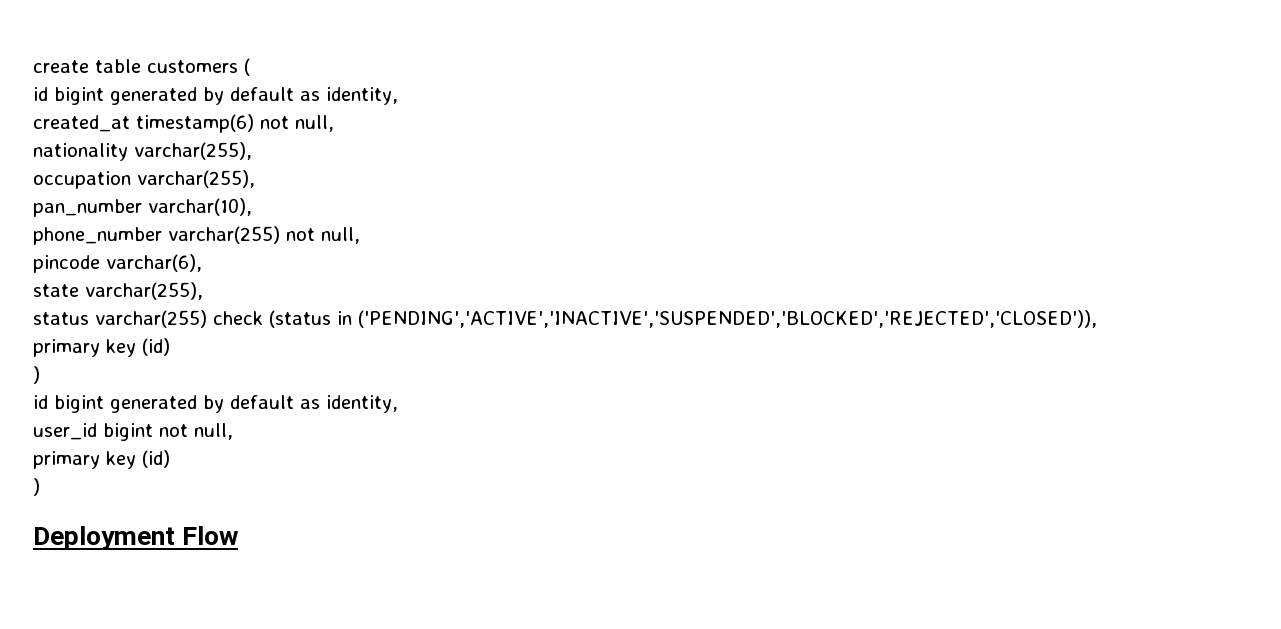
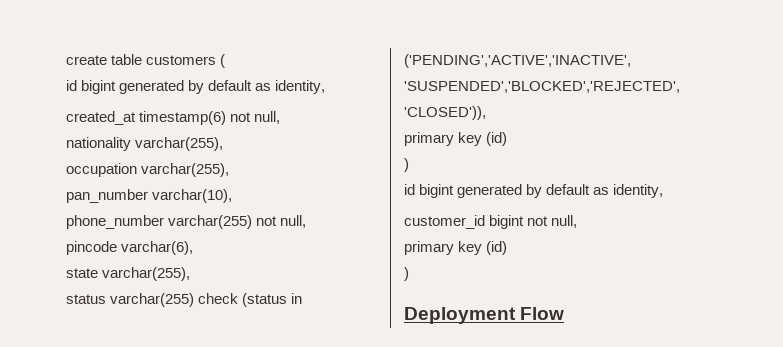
[33,423,97,440] user_id -> [404,215,485,229] customer_id

